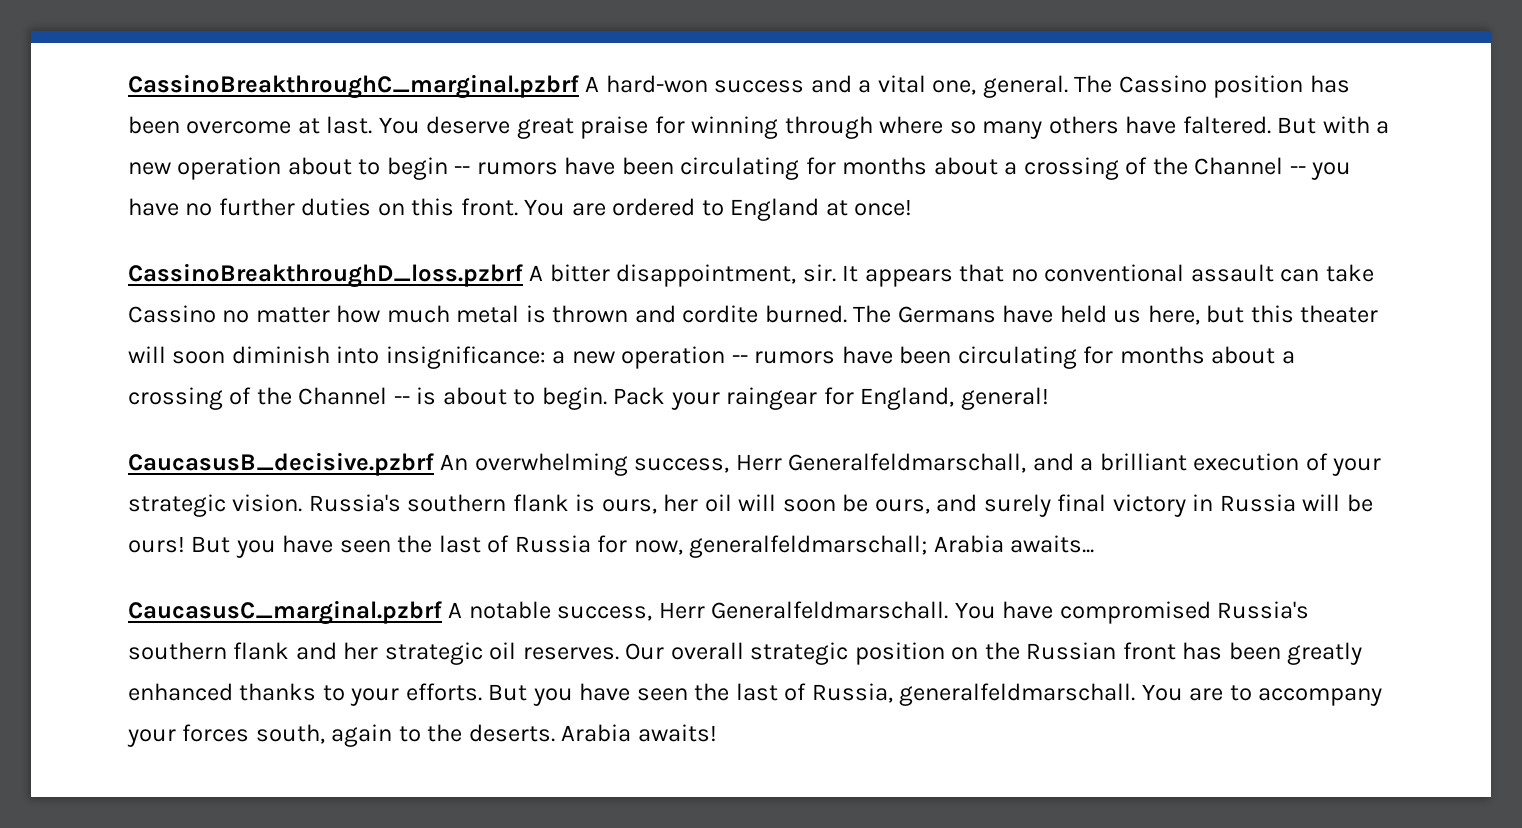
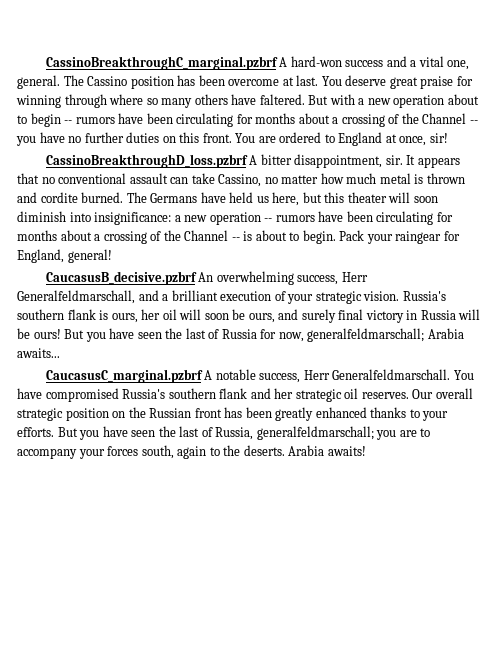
[854,199,913,216] once! -> [399,133,448,146] once, sir!
[128,305,216,323] Cassino -> [218,174,262,187] Cassino,
[899,683,1183,706] generalfeldmarschall. You -> [256,426,397,440] generalfeldmarschall; you

